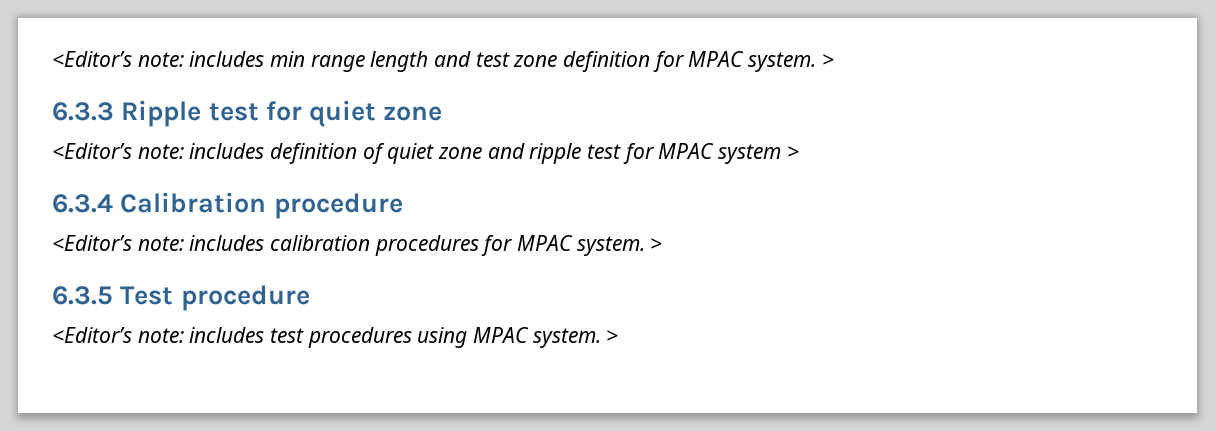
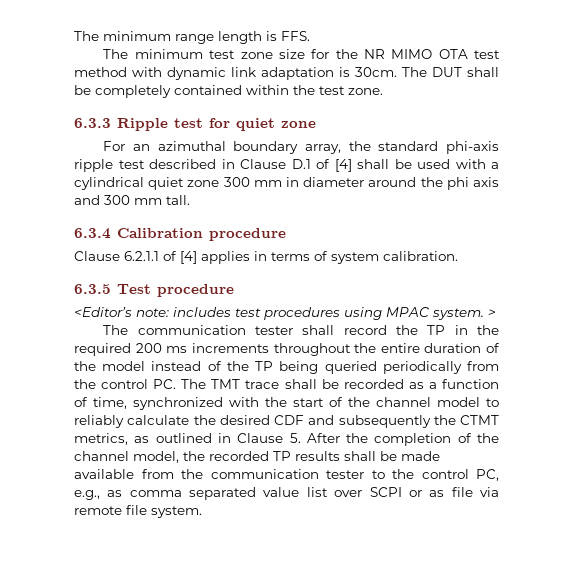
[52,51,834,72] <Editor’s note: includes min range length and test zone definition for MPAC system. > -> [74,31,310,44] [103,49,501,59] [74,67,499,80] [74,85,383,98] The minimum range length is FFS. // The minimum test zone size for the NR MIMO OTA test method with dynamic link adaptation is 30cm. The DUT shall be completely contained within the test zone.
[52,143,799,164] [52,192,403,219] [52,235,663,256] <Editor’s note: includes definition of quiet zone and ripple test for MPAC system > // 6.3.4 Calibration procedure // <Editor’s note: includes calibration procedures for MPAC system. > -> [103,141,500,154] [74,159,499,172] [74,177,499,190] [74,195,190,205] [74,228,286,241] [74,251,458,264] For an azimuthal boundary array, the standard phi-axis ripple test described in Clause D.1 of [4] shall be used with a cylindrical quiet zone 300 mm in diameter around the phi axis and 300 mm tall. // 6.3.4 Calibration procedure // Clause 6.2.1.1 of [4] applies in terms of system calibration.
(619, 336) none -> [103,325,500,335] [74,343,500,356] [74,361,500,374] [74,379,499,389] [74,397,499,410] [74,415,499,428] [74,433,500,446] [74,451,440,463] [74,469,499,481] [74,487,500,500] [74,505,202,518] // The communication tester shall record the TP in the required 200 ms increments throughout the entire duration of the model instead of the TP being queried periodically from the control PC. The TMT trace shall be recorded as a function of time, synchronized with the start of the channel model to reliably calculate the desired CDF and subsequently the CTMT metrics, as outlined in Clause 5. After the completion of the channel model, the recorded TP results shall be made available from the communication tester to the control PC, e.g., as comma separated value list over SCPI or as file via remote file system.

